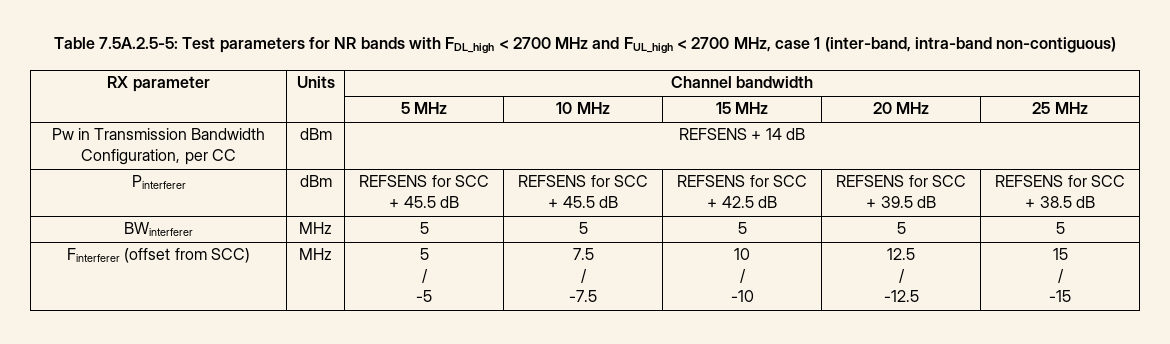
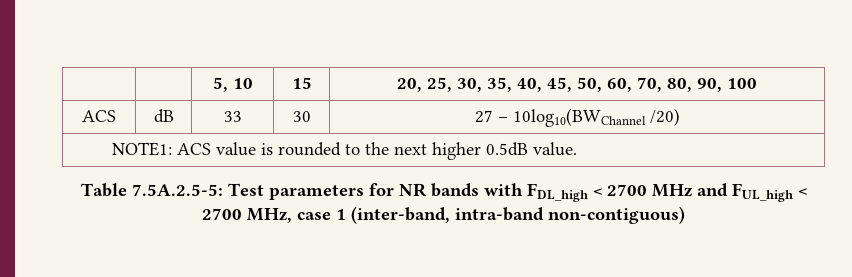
(53, 43) none -> [212,77,253,92] [291,77,312,89] [397,77,757,92] [82,110,116,122] [153,109,174,123] [223,111,242,122] [292,111,311,122] [474,108,680,127] [112,142,578,160] | | 5, 10 | 15 | 20, 25, 30, 35, 40, 45, 50, 60, 70, 80, 90, 100 // ACS | dB | 33 | 30 | 27 – 10log10(BWChannel /20) // NOTE1: ACS value is rounded to the next higher 0.5dB value. //
[107,76,210,92] [296,76,335,88] [670,76,814,88] [400,102,448,114] [556,102,610,114] [715,102,769,114] [872,102,930,114] [1032,102,1088,114] [51,128,266,140] [81,149,236,165] [299,128,332,140] [679,128,805,140] [131,175,186,189] [299,175,332,187] [359,175,489,187] [389,196,459,208] [518,175,648,187] [548,196,618,208] [677,175,807,187] [707,196,777,208] [836,175,966,187] [866,196,936,208] [995,175,1125,187] [1025,196,1095,208] [124,222,193,236] [299,222,332,234] [419,222,429,234] [578,222,588,234] [737,222,747,234] [896,222,906,234] [1055,222,1065,234] [67,248,250,263] [299,248,332,260] [419,248,429,260] [421,269,428,283] [416,290,432,302] [572,248,594,260] [580,269,587,283] [569,290,597,302] [734,248,750,260] [739,269,746,283] [730,290,754,302] [887,248,915,260] [898,269,905,283] [883,290,919,302] [1052,248,1068,260] [1057,269,1064,283] [1049,290,1071,302] // RX parameter | Units | Channel bandwidth // | | 5 MHz | 10 MHz | 15 MHz | 20 MHz | 25 MHz // Pw in Transmission Bandwidth Configuration, per CC | dBm | REFSENS + 14 dB // Pinterferer | dBm | REFSENS for SCC + 45.5 dB | REFSENS for SCC + 45.5 dB | REFSENS for SCC + 42.5 dB | REFSENS for SCC + 39.5 dB | REFSENS for SCC + 38.5 dB // BWinterferer | MHz | 5 | 5 | 5 | 5 | 5 // Finterferer (offset from SCC) | MHz | 5 // / // -5 | 7.5 // / // -7.5 | 10 // / // -10 | 12.5 // / // -12.5 | 15 // / // -15 -> (685, 215) none

